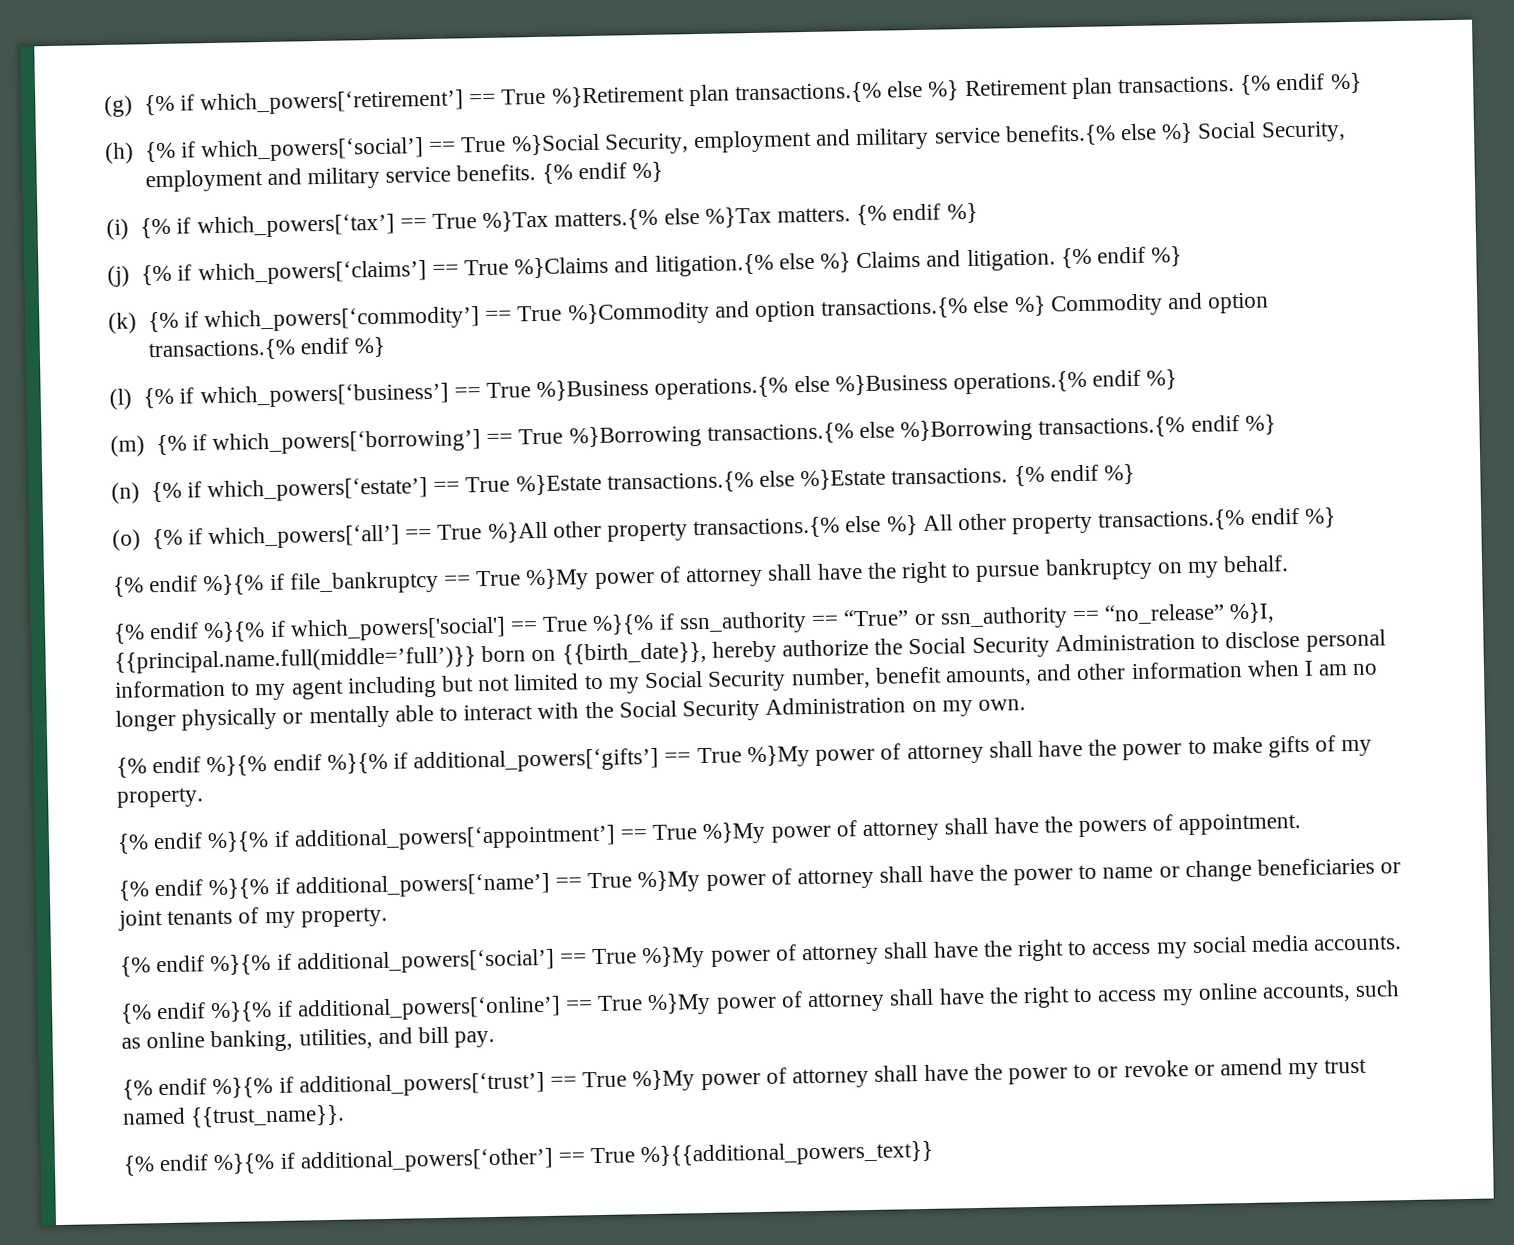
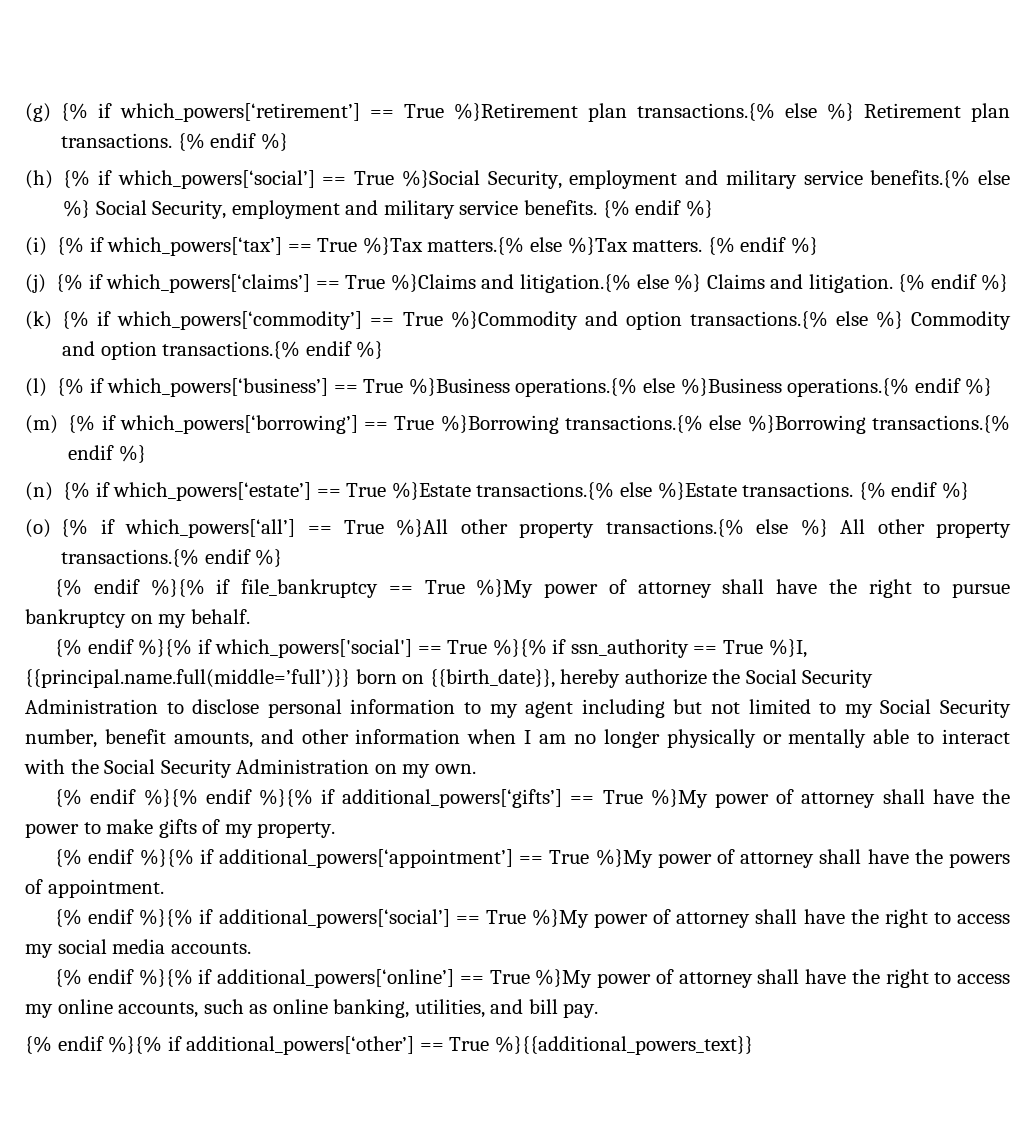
[843,603,1226,630] “True” or ssn_authority == “no_release” -> [723,640,764,654] True
[118,857,1402,901] [118,906,388,931] // {% endif %}{% if additional_powers[‘name’] == True %}My power of attorney shall have the power to name or change beneficiaries or joint tenants of my property. -> (164, 888) none
[122,1058,1368,1100] [122,1104,346,1128] // {% endif %}{% if additional_powers[‘trust’] == True %}My power of attorney shall have the power to or revoke or amend my trust named {{trust_name}}. -> (599, 1010) none

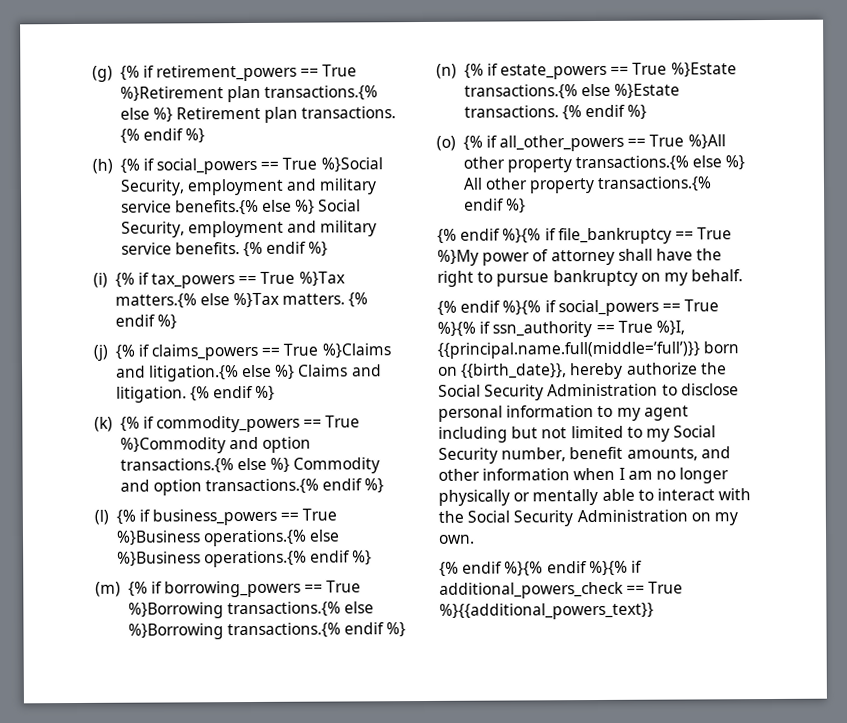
[120,103,361,122] which_powers[‘retirement’] -> [156,64,298,82] retirement_powers
[117,170,315,189] which_powers[‘social’] -> [156,157,258,175] social_powers
[107,237,283,256] which_powers[‘tax’] -> [151,273,236,289] tax_powers
[106,274,311,293] which_powers[‘claims’] -> [151,343,259,361] claims_powers
[117,311,363,330] which_powers[‘commodity’] -> [156,415,301,433] commodity_powers
[107,378,329,397] which_powers[‘business’] -> [152,508,278,526] business_powers
[119,415,358,434] which_powers[‘borrowing’] -> [164,580,302,598] borrowing_powers
[113,482,312,501] which_powers[‘estate’] -> [500,63,608,80] estate_powers
[125,519,296,538] which_powers[‘all’] -> [499,134,625,152] all_other_powers
[215,639,413,658] which_powers['social'] -> [557,299,659,317] social_powers
[342,789,1011,808] [25,819,336,838] [55,849,1011,868] [25,879,164,898] [55,909,1010,928] [25,939,251,958] [55,969,1010,988] [25,999,599,1018] [25,1036,415,1055] additional_powers[‘gifts’] == True %}My power of attorney shall have the power to make gifts of my property. // {% endif %}{% if additional_powers[‘appointment’] == True %}My power of attorney shall have the powers of appointment. // {% endif %}{% if additional_powers[‘social’] == True %}My power of attorney shall have the right to access my social media accounts. // {% endif %}{% if additional_powers[‘online’] == True %}My power of attorney shall have the right to access my online accounts, such as online banking, utilities, and bill pay. // {% endif %}{% if additional_powers[‘other’] -> [439,581,624,599] additional_powers_check

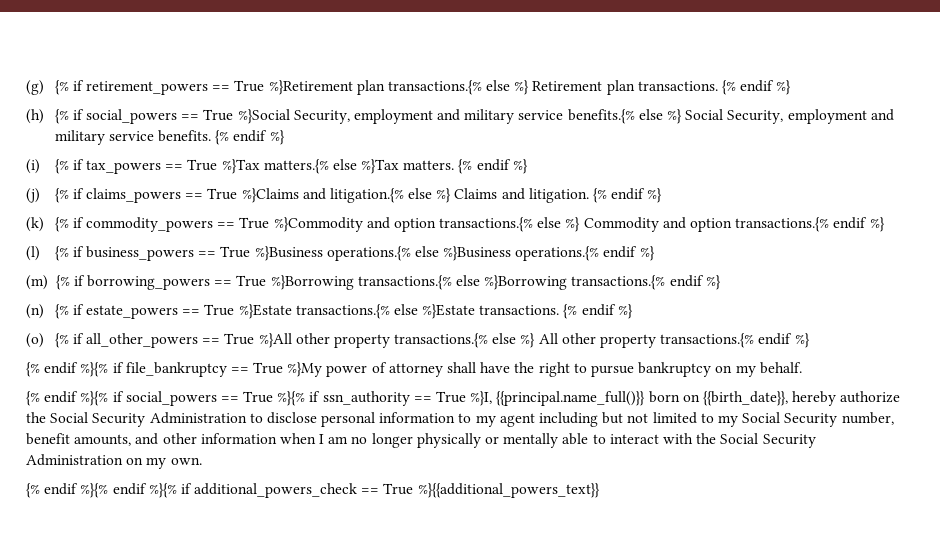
[437,341,700,359] {{principal.name.full(middle=’full’)}} -> [496,391,646,406] {{principal.name_full()}}

